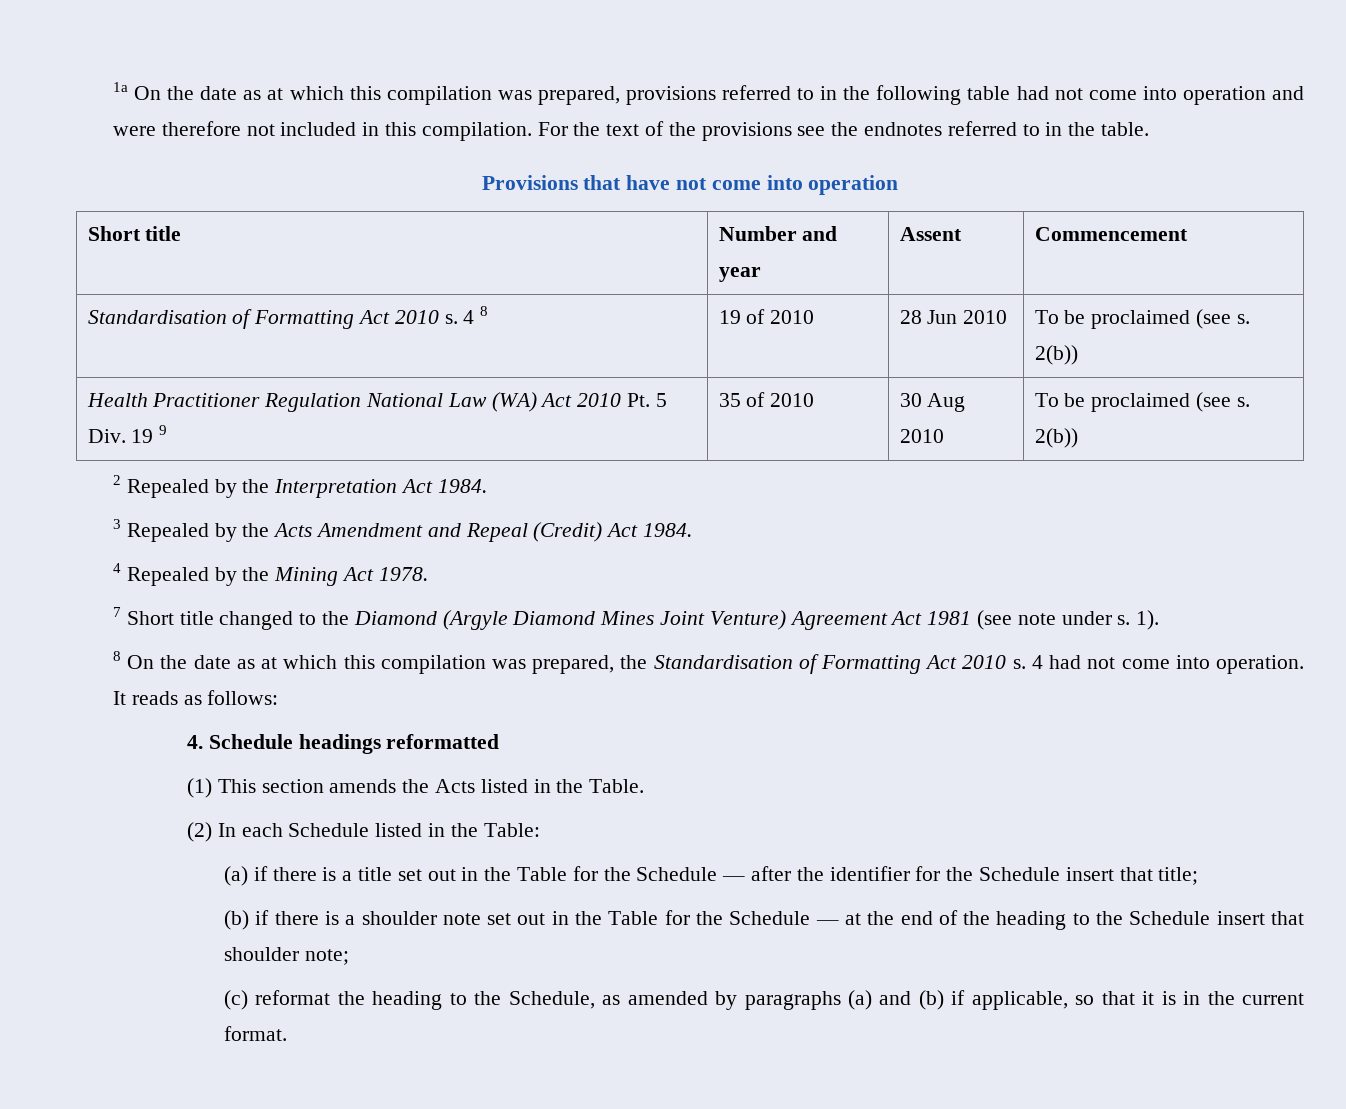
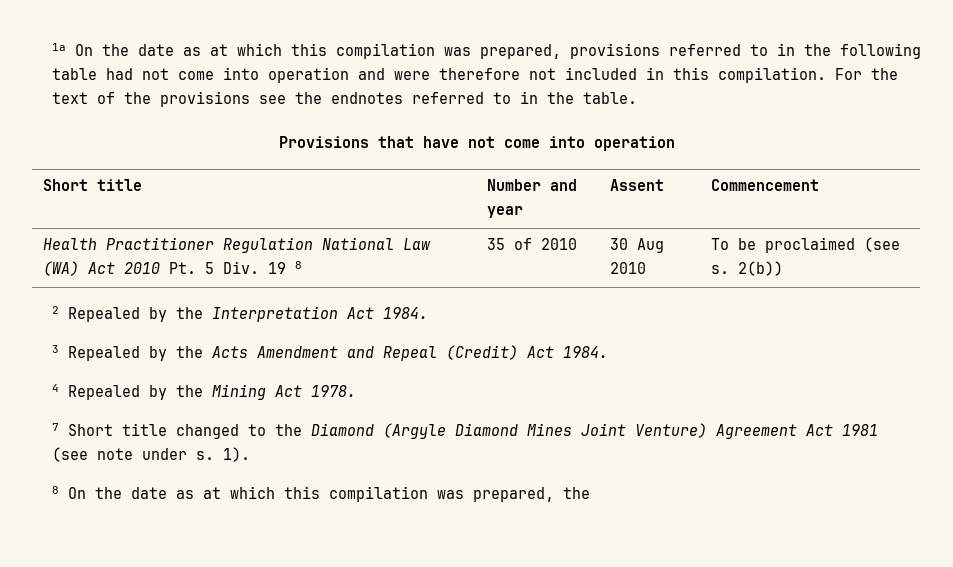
[87,306,489,329] [718,309,815,324] [899,310,1008,324] [1034,309,1250,329] [1034,345,1078,365] // Standardisation of Formatting Act 2010 s. 4 8 | 19 of 2010 | 28 Jun 2010 | To be proclaimed (see s. 2(b)) -> (820, 185) none
[159,425,168,435] 9 -> [295,261,303,269] 8
[653,654,1304,674] [112,690,279,705] [186,734,500,754] [186,778,645,798] [186,822,540,842] [223,866,1199,886] [223,910,1304,930] [223,947,349,965] [223,990,1304,1010] [223,1026,287,1041] Standardisation of Formatting Act 2010 s. 4 had not come into operation. It reads as follows: // 4. Schedule headings reformatted // (1) This section amends the Acts listed in the Table. // (2) In each Schedule listed in the Table: // (a) if there is a title set out in the Table for the Schedule — after the identifier for the Schedule insert that title; // (b) if there is a shoulder note set out in the Table for the Schedule — at the end of the heading to the Schedule insert that shoulder note; // (c) reformat the heading to the Schedule, as amended by paragraphs (a) and (b) if applicable, so that it is in the current format. -> (590, 493) none

